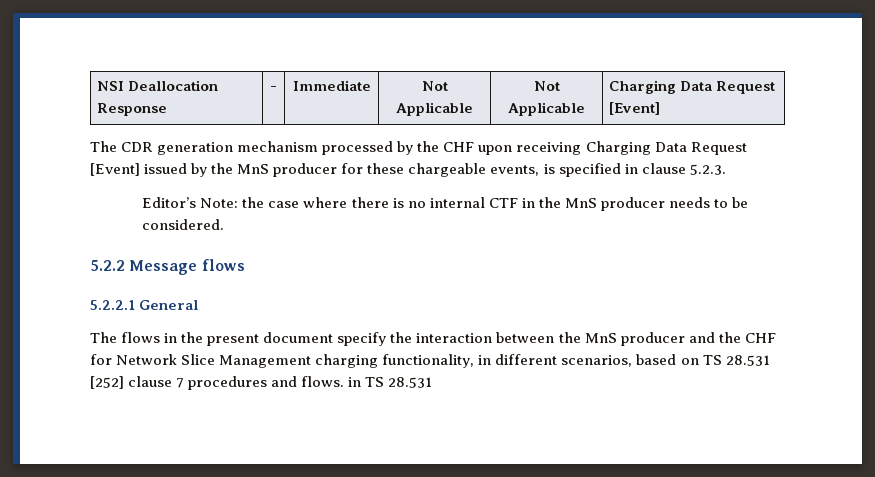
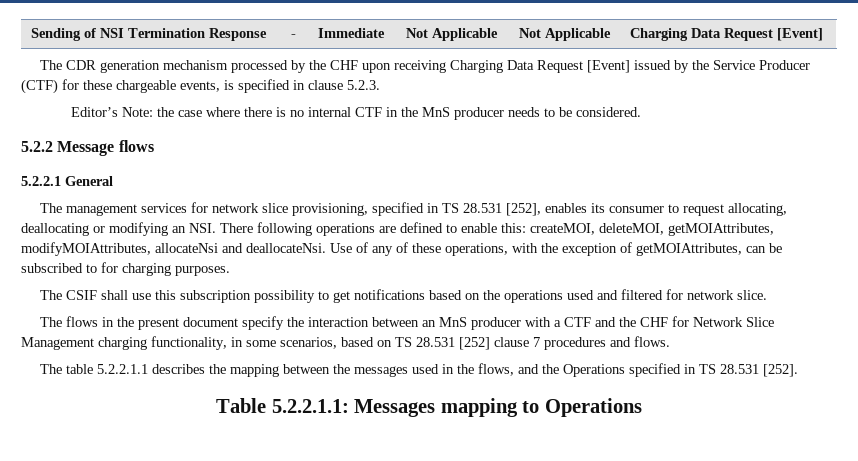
[97,80,219,91] NSI Deallocation -> [31,28,206,41] Sending of NSI Termination
[237,163,338,177] MnS producer -> [713,60,811,70] [21,79,58,94] Service Producer (CTF)
(199, 305) none -> [40,202,788,216] [21,222,774,236] [21,242,782,256] [21,262,230,276] [40,289,768,303] // The management services for network slice provisioning, specified in TS 28.531 [252], enables its consumer to request allocating, deallocating or modifying an NSI. There following operations are defined to enable this: createMOI, deleteMOI, getMOIAttributes, modifyMOIAttributes, allocateNsi and deallocateNsi. Use of any of these operations, with the exception of getMOIAttributes, can be subscribed to for charging purposes. // The CSIF shall use this subscription possibility to get notifications based on the operations used and filtered for network slice.
[558,332,685,346] the MnS producer -> [422,317,592,330] an MnS producer with a CTF
[495,354,558,365] different -> [246,340,276,347] some
[348,377,433,388] in TS 28.531 -> [40,363,799,377] [216,398,642,417] // The table 5.2.2.1.1 describes the mapping between the messages used in the flows, and the Operations specified in TS 28.531 [252]. // Table 5.2.2.1.1: Messages mapping to Operations

